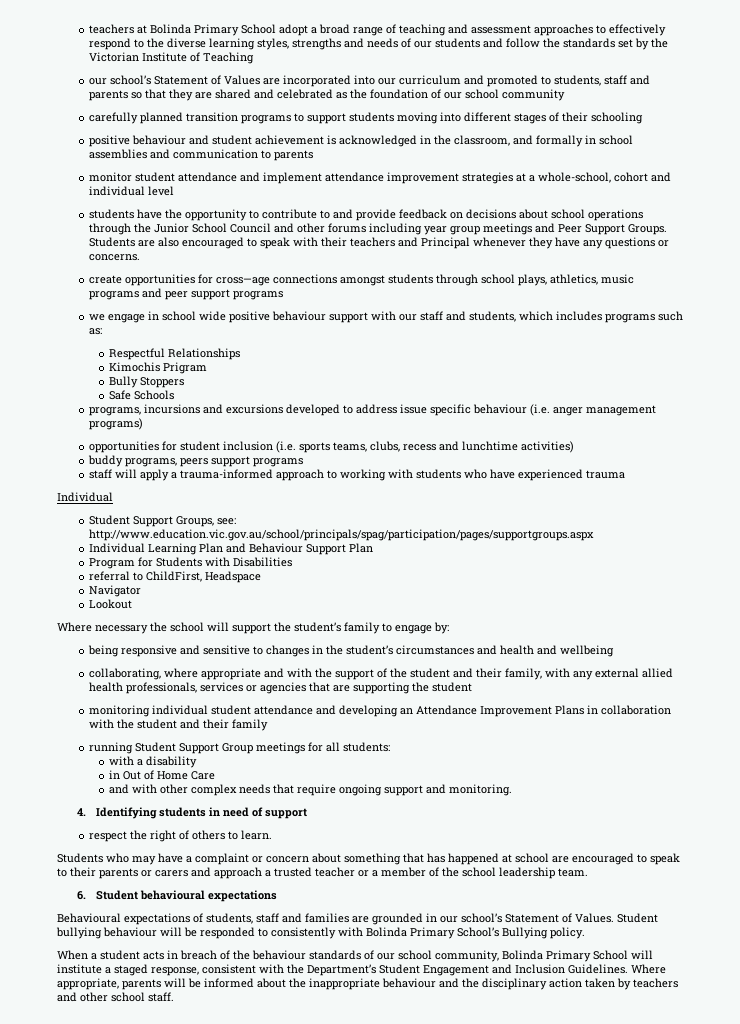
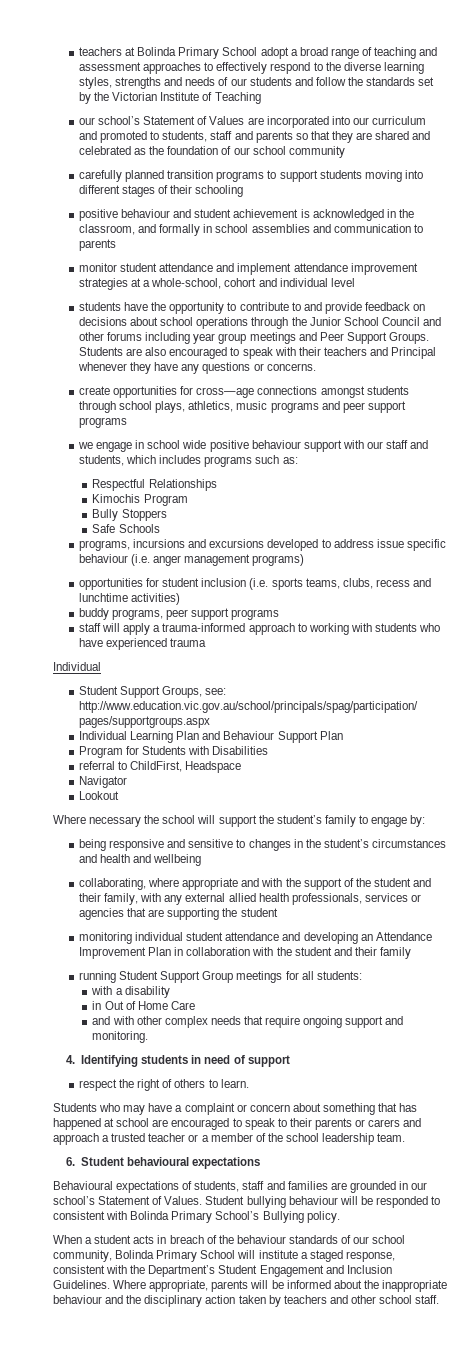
[162,362,207,374] Prigram -> [143,494,188,506] Program
[179,458,208,467] peers -> [166,609,189,620] peer
[554,705,584,715] Plans -> [148,947,172,956] Plan
[271,927,336,939] consistently -> [53,1211,105,1220] consistent

